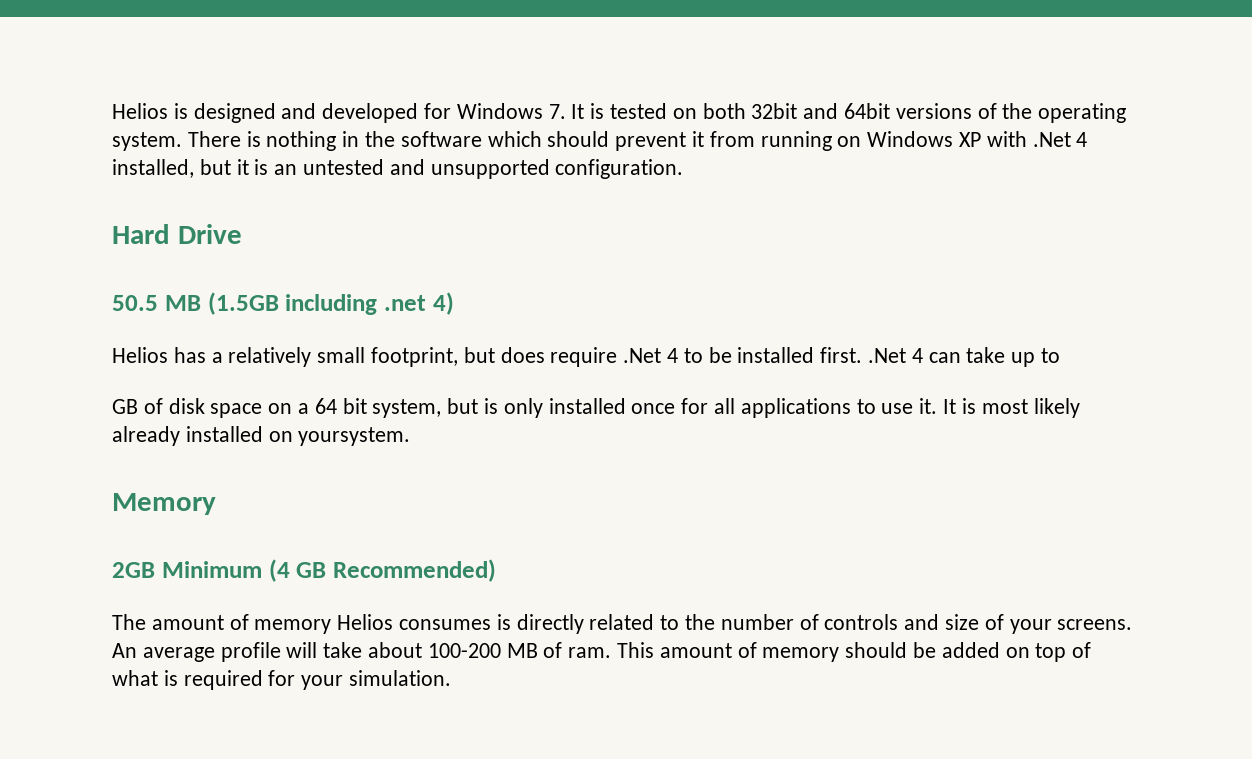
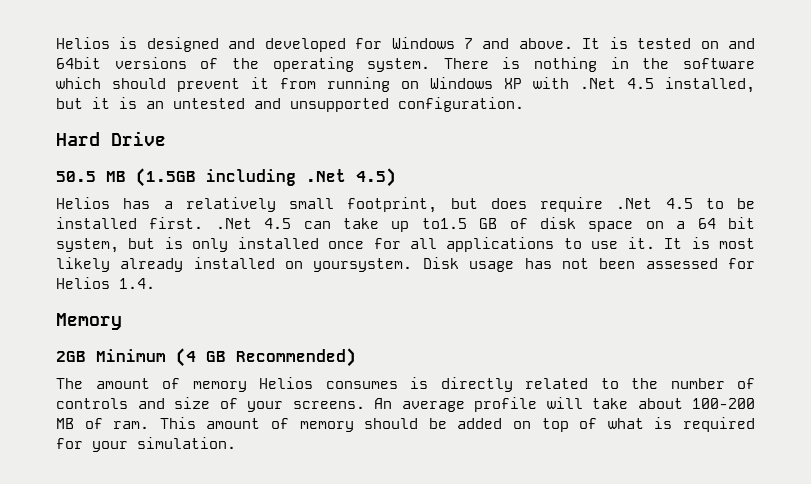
[548,104,566,119] 7. -> [464,38,573,49] 7 and above.
[702,103,798,119] both 32bit -> (719, 45) none
[1076,132,1088,147] 4 -> [627,78,654,89] 4.5
[384,292,454,315] .net 4) -> [306,168,396,187] .Net 4.5)
[667,348,679,363] 4 -> [665,198,693,209] 4.5
[911,348,923,363] 4 -> [264,218,292,229] 4.5
[1041,348,1061,363] to // -> [421,218,467,229] to1.5
(411, 436) none -> [422,257,756,272] [56,277,155,289] Disk usage has not been assessed for Helios 1.4.

